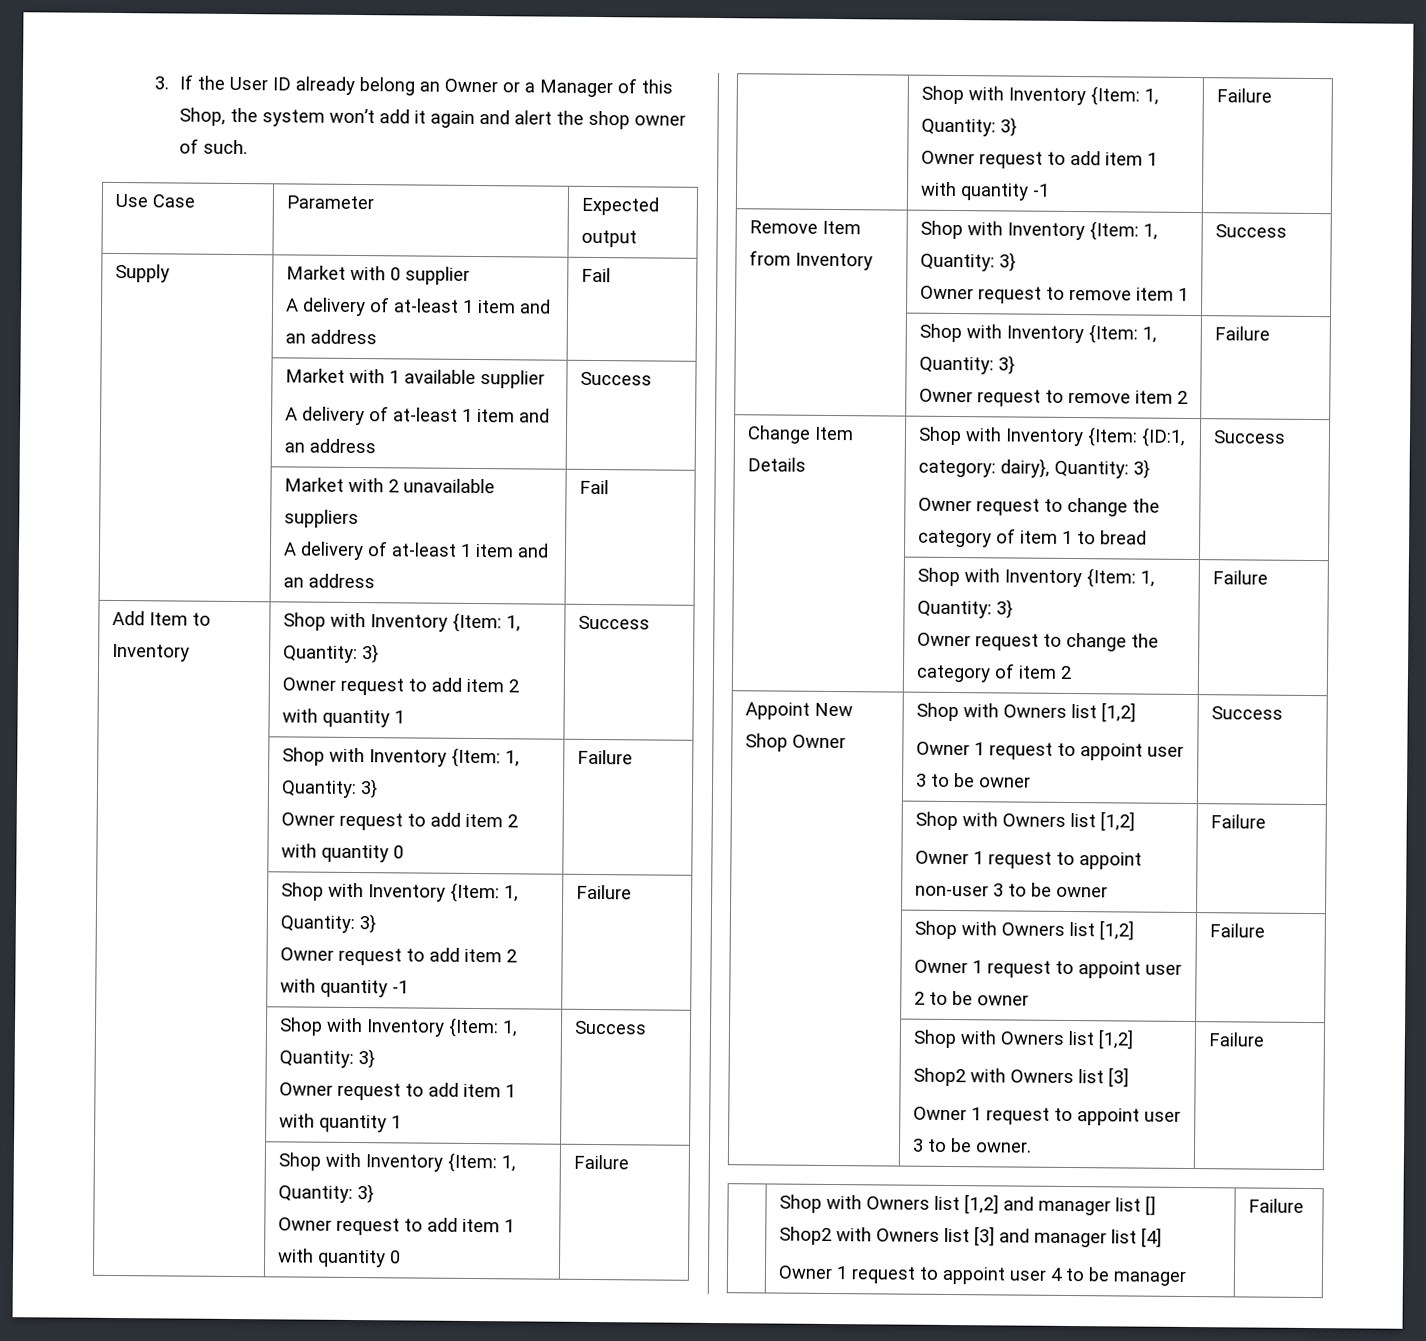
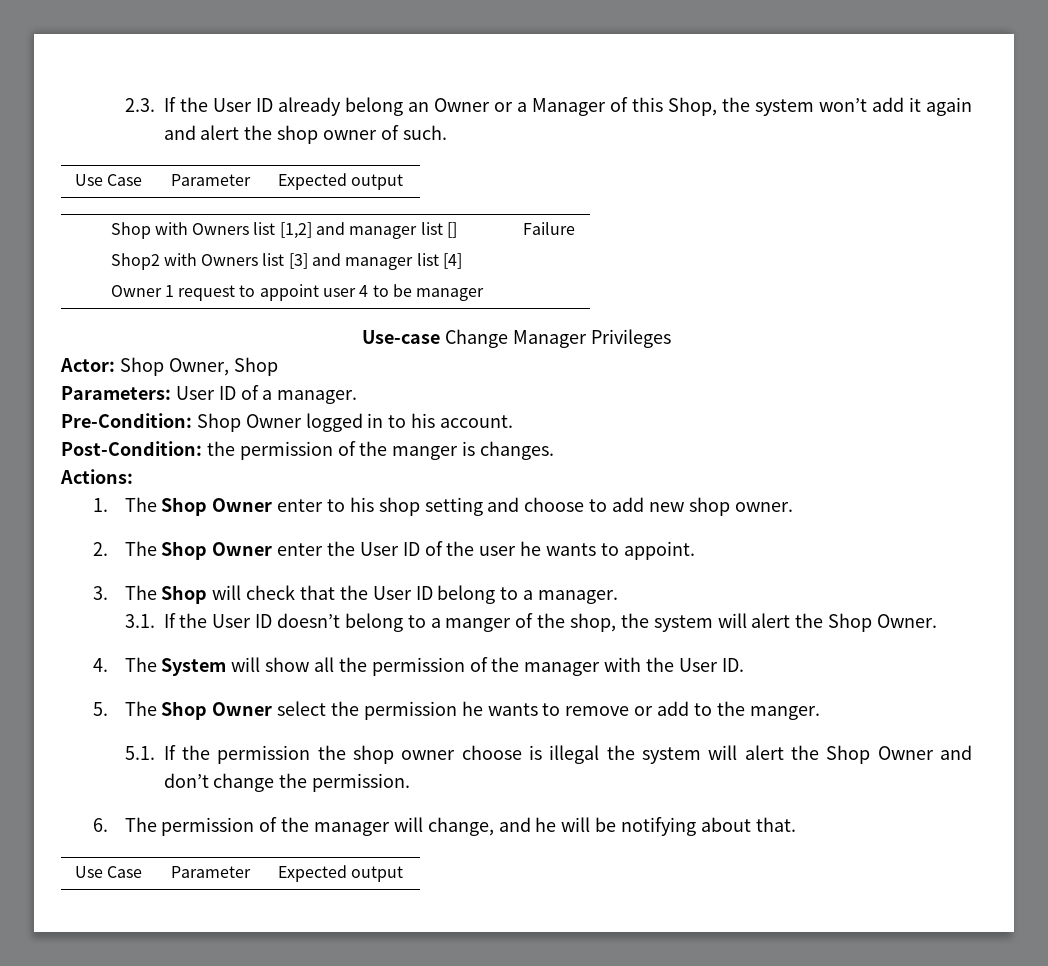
[153,76,169,90] 3. -> [124,98,155,112] 2.3.
[114,263,170,283] [285,265,470,285] [284,297,551,317] [284,329,377,345] [580,267,611,283] [284,368,545,389] [284,406,550,426] [283,438,376,454] [579,371,652,386] [283,477,495,494] [283,509,359,529] [282,541,549,561] [282,573,375,589] [578,479,609,495] [111,610,211,626] [111,643,190,662] [282,612,521,633] [282,644,379,664] [281,677,519,696] [281,708,405,728] [577,615,650,630] [281,747,520,768] [280,779,378,799] [280,812,518,831] [280,843,404,863] [576,749,633,765] [280,882,519,903] [279,914,376,934] [279,947,517,966] [279,978,409,998] [575,884,632,900] [278,1017,518,1038] [278,1049,375,1069] [278,1082,516,1101] [278,1113,402,1133] [573,1020,647,1035] [277,1152,516,1173] [277,1184,374,1204] [277,1217,515,1236] [277,1248,401,1268] [572,1154,629,1170] [920,85,1159,106] [920,117,1017,137] [920,150,1158,169] [919,181,1050,201] [1215,88,1272,103] [748,220,861,235] [748,250,873,271] [919,220,1158,241] [919,252,1016,272] [919,285,1189,304] [1214,224,1287,238] [918,323,1157,344] [918,355,1015,375] [918,388,1188,407] [1213,326,1270,341] [746,425,854,444] [746,457,806,472] [917,426,1186,447] [917,458,1150,479] [917,497,1160,517] [917,528,1147,548] [1212,430,1286,444] [916,567,1155,588] [916,599,1013,619] [916,632,1159,652] [915,663,1072,683] [1211,570,1268,585] [744,702,853,720] [744,733,846,752] [915,702,1136,723] [915,741,1184,761] [915,773,1031,788] [1210,706,1283,720] [914,811,1135,832] [914,850,1142,870] [914,882,1108,898] [1209,814,1266,829] [913,920,1134,941] [913,959,1182,979] [913,991,1029,1006] [1208,923,1265,938] [912,1029,1134,1050] [912,1067,1129,1088] [912,1106,1181,1126] [911,1138,1032,1153] [1207,1032,1264,1047] // Supply | Market with 0 supplier // A delivery of at-least 1 item and an address | Fail // | Market with 1 available supplier // A delivery of at-least 1 item and an address | Success // | Market with 2 unavailable suppliers // A delivery of at-least 1 item and an address | Fail // Add Item to Inventory | Shop with Inventory {Item: 1, Quantity: 3} // Owner request to add item 2 with quantity 1 | Success // | Shop with Inventory {Item: 1, Quantity: 3} // Owner request to add item 2 with quantity 0 | Failure // | Shop with Inventory {Item: 1, Quantity: 3} // Owner request to add item 2 with quantity -1 | Failure // | Shop with Inventory {Item: 1, Quantity: 3} // Owner request to add item 1 with quantity 1 | Success // | Shop with Inventory {Item: 1, Quantity: 3} // Owner request to add item 1 with quantity 0 | Failure // | Shop with Inventory {Item: 1, Quantity: 3} // Owner request to add item 1 with quantity -1 | Failure // Remove Item from Inventory | Shop with Inventory {Item: 1, Quantity: 3} // Owner request to remove item 1 | Success // | Shop with Inventory {Item: 1, Quantity: 3} // Owner request to remove item 2 | Failure // Change Item Details | Shop with Inventory {Item: {ID:1, category: dairy}, Quantity: 3} // Owner request to change the category of item 1 to bread | Success // | Shop with Inventory {Item: 1, Quantity: 3} // Owner request to change the category of item 2 | Failure // Appoint New Shop Owner | Shop with Owners list [1,2] // Owner 1 request to appoint user 3 to be owner | Success // | Shop with Owners list [1,2] // Owner 1 request to appoint non-user 3 to be owner | Failure // | Shop with Owners list [1,2] // Owner 1 request to appoint user 2 to be owner | Failure // | Shop with Owners list [1,2] // Shop2 with Owners list [3] // Owner 1 request to appoint user 3 to be owner. | Failure -> (403, 182) none
(1304, 1205) none -> [362,329,671,348] [60,357,278,376] [61,385,358,404] [61,413,514,432] [61,441,555,460] [60,469,133,484] [92,497,793,516] [92,541,695,560] [92,585,618,604] [124,613,938,632] [92,657,744,676] [92,701,820,720] [124,745,972,764] [163,773,411,792] [92,817,796,836] [74,866,142,878] [170,866,251,878] [277,865,403,882] // Use-case Change Manager Privileges // Actor: Shop Owner, Shop // Parameters: User ID of a manager. // Pre-Condition: Shop Owner logged in to his account. // Post-Condition: the permission of the manger is changes. // Actions: // 1. The Shop Owner enter to his shop setting and choose to add new shop owner. // 2. The Shop Owner enter the User ID of the user he wants to appoint. // 3. The Shop will check that the User ID belong to a manager. // 3.1. If the User ID doesn’t belong to a manger of the shop, the system will alert the Shop Owner. // 4. The System will show all the permission of the manager with the User ID. // 5. The Shop Owner select the permission he wants to remove or add to the manger. // 5.1. If the permission the shop owner choose is illegal the system will alert the Shop Owner and don’t change the permission. // 6. The permission of the manager will change, and he will be notifying about that. // Use Case | Parameter | Expected output

